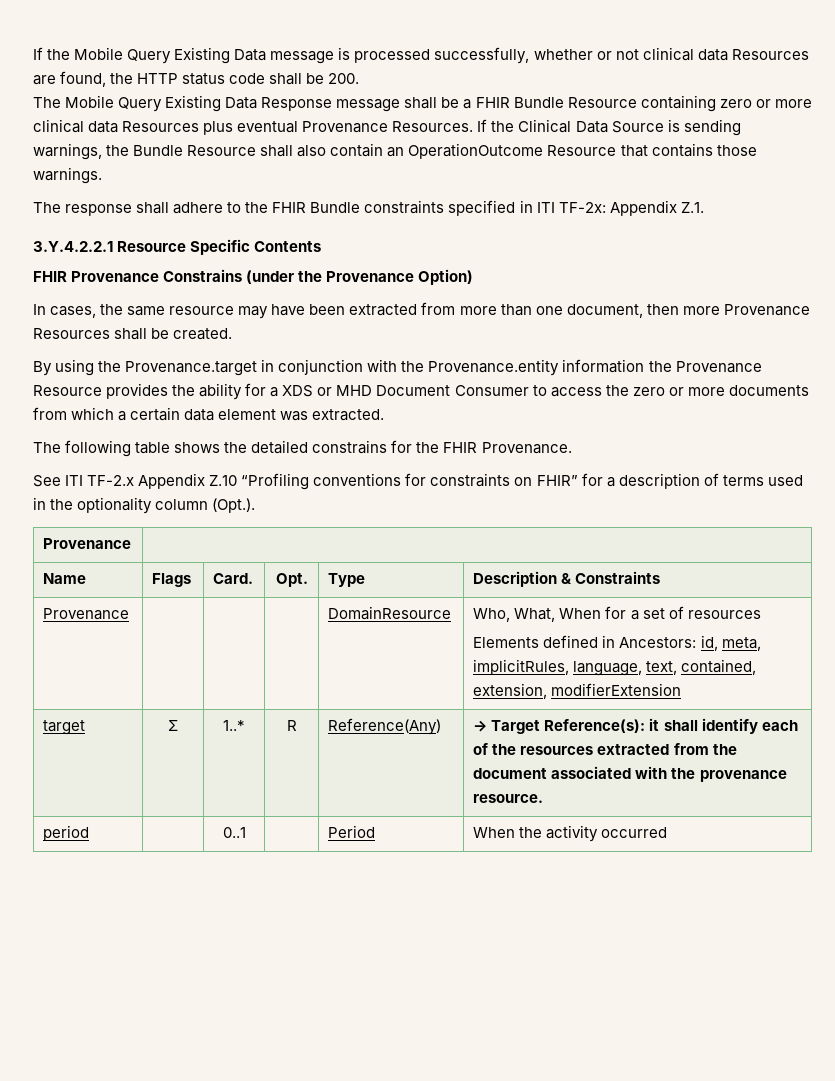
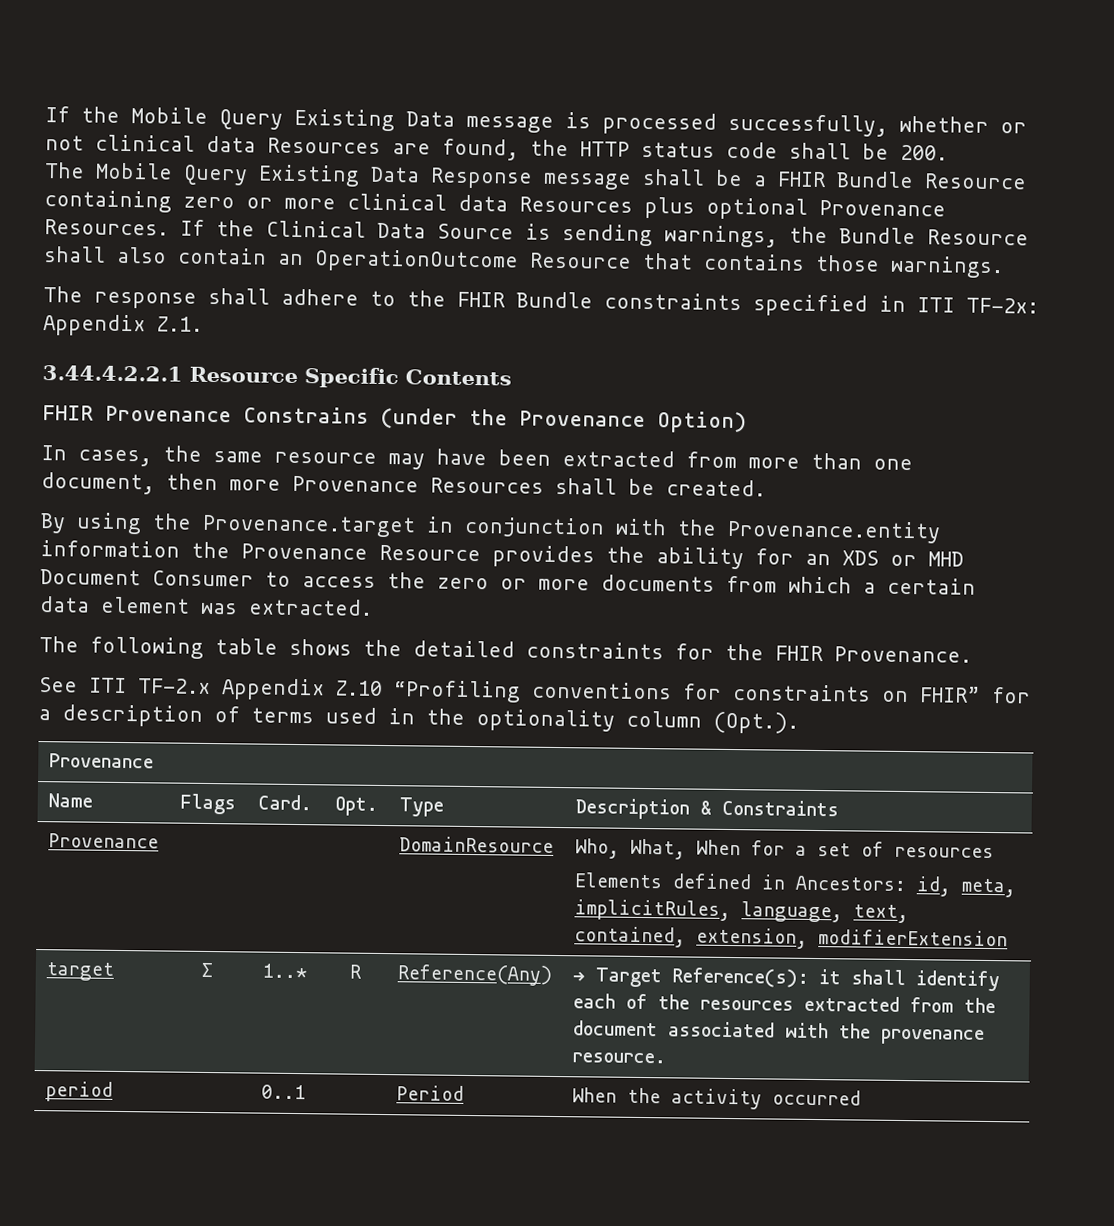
[237,121,299,133] eventual -> [706,197,808,220] optional
[33,241,113,252] 3.Y.4.2.2.1 -> [42,365,183,382] 3.44.4.2.2.1
[270,387,279,397] a -> [805,553,831,566] an
[312,440,388,454] constrains -> [526,641,664,660] constraints

